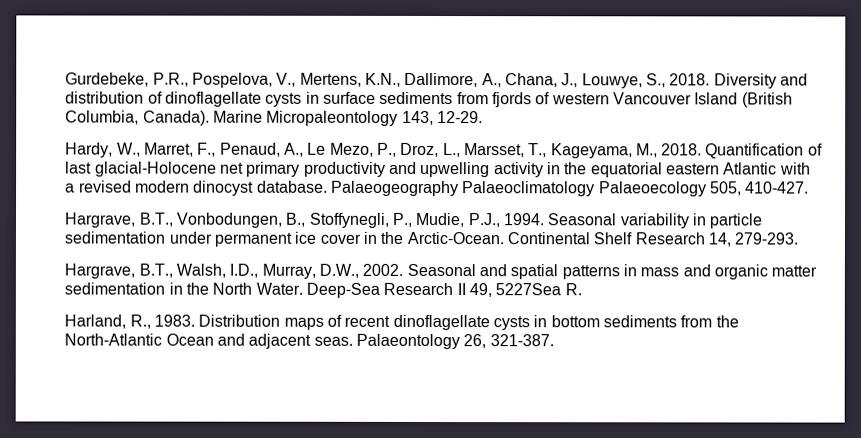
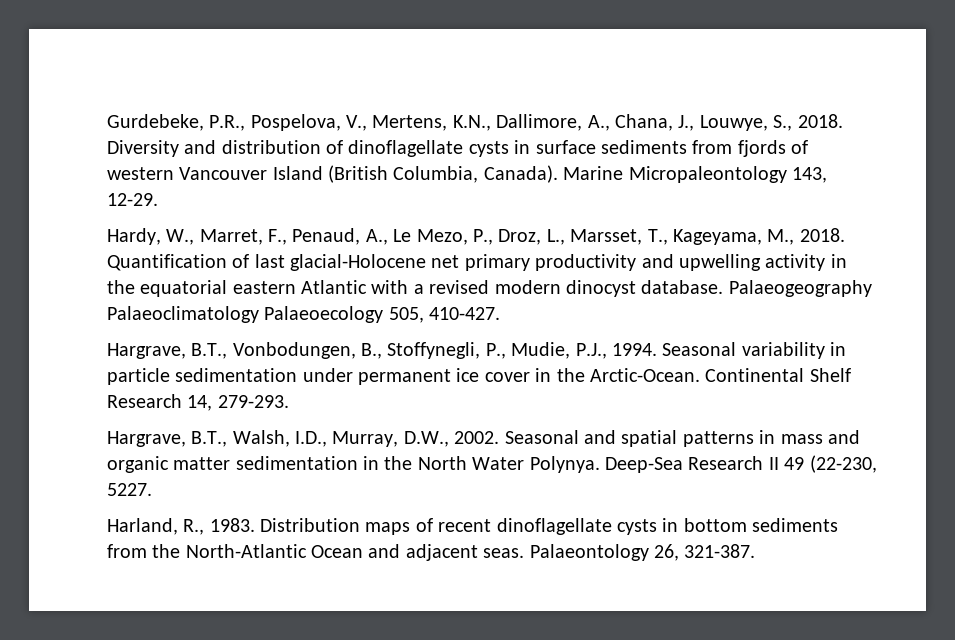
[255,282,303,295] Water. -> [472,456,600,473] Water Polynya.
[468,283,582,298] 49, 5227Sea R. -> [784,455,877,473] [106,483,152,496] 49 (22-230, 5227.

